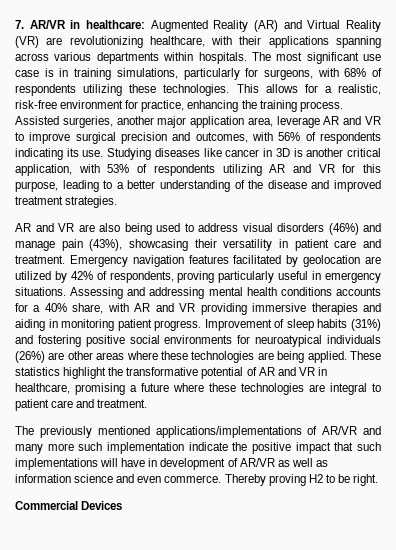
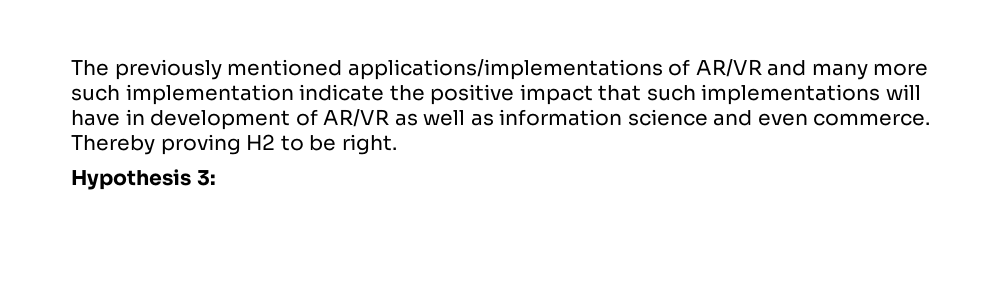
[15,20,381,32] [15,36,381,48] [15,52,381,64] [15,68,382,80] [15,84,381,96] [15,100,343,112] [15,116,381,128] [15,132,381,144] [15,148,382,160] [15,164,381,176] [15,180,381,192] [15,196,118,208] [15,223,381,235] [15,239,382,251] [15,255,381,267] [15,271,381,283] [15,287,381,299] [15,303,381,315] [15,319,381,331] [15,335,381,347] [15,351,381,363] [15,367,327,379] [15,383,381,395] [15,399,148,411] 7. AR/VR in healthcare: Augmented Reality (AR) and Virtual Reality (VR) are revolutionizing healthcare, with their applications spanning across various departments within hospitals. The most significant use case is in training simulations, particularly for surgeons, with 68% of respondents utilizing these technologies. This allows for a realistic, risk-free environment for practice, enhancing the training process. Assisted surgeries, another major application area, leverage AR and VR to improve surgical precision and outcomes, with 56% of respondents indicating its use. Studying diseases like cancer in 3D is another critical application, with 53% of respondents utilizing AR and VR for this purpose, leading to a better understanding of the disease and improved treatment strategies. // AR and VR are also being used to address visual disorders (46%) and manage pain (43%), showcasing their versatility in patient care and treatment. Emergency navigation features facilitated by geolocation are utilized by 42% of respondents, proving particularly useful in emergency situations. Assessing and addressing mental health conditions accounts for a 40% share, with AR and VR providing immersive therapies and aiding in monitoring patient progress. Improvement of sleep habits (31%) and fostering positive social environments for neuroatypical individuals (26%) are other areas where these technologies are being applied. These statistics highlight the transformative potential of AR and VR in healthcare, promising a future where these technologies are integral to patient care and treatment. // -> (71, 68) none
[15,501,123,510] Commercial Devices -> [71,169,216,190] Hypothesis 3:

